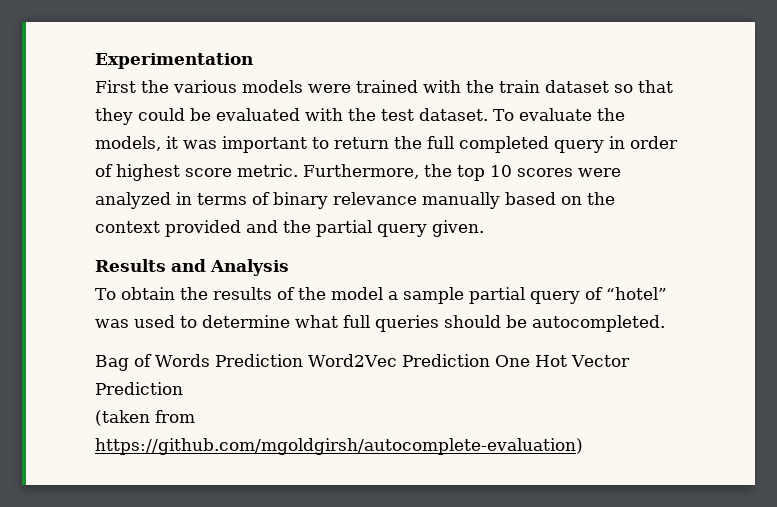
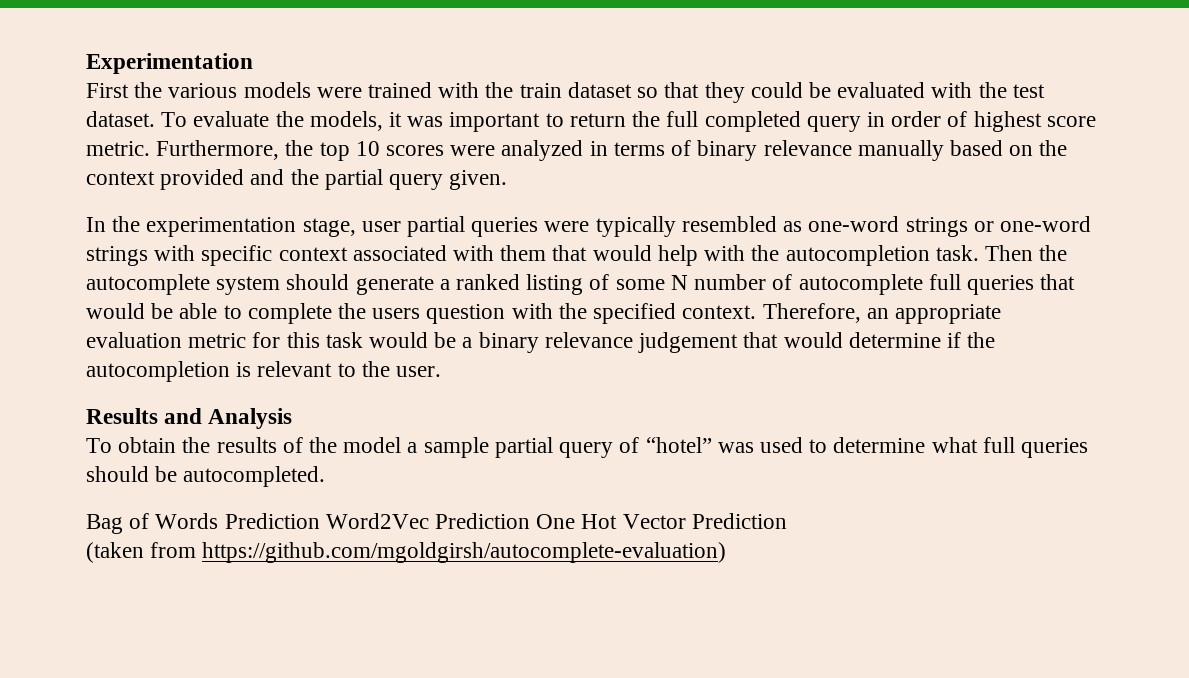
(484, 228) none -> [86,216,1091,237] [86,245,1068,266] [86,274,1076,295] [86,303,1001,324] [86,332,996,353] [86,361,442,382] // In the experimentation stage, user partial queries were typically resembled as one-word strings or one-word strings with specific context associated with them that would help with the autocompletion task. Then the autocomplete system should generate a ranked listing of some N number of autocomplete full queries that would be able to complete the users question with the specified context. Therefore, an appropriate evaluation metric for this task would be a binary relevance judgement that would determine if the autocompletion is relevant to the user.

